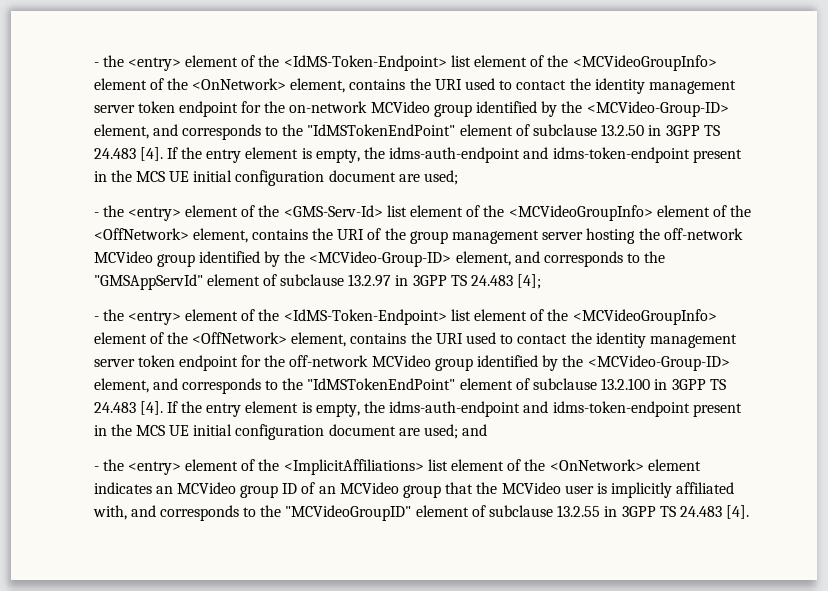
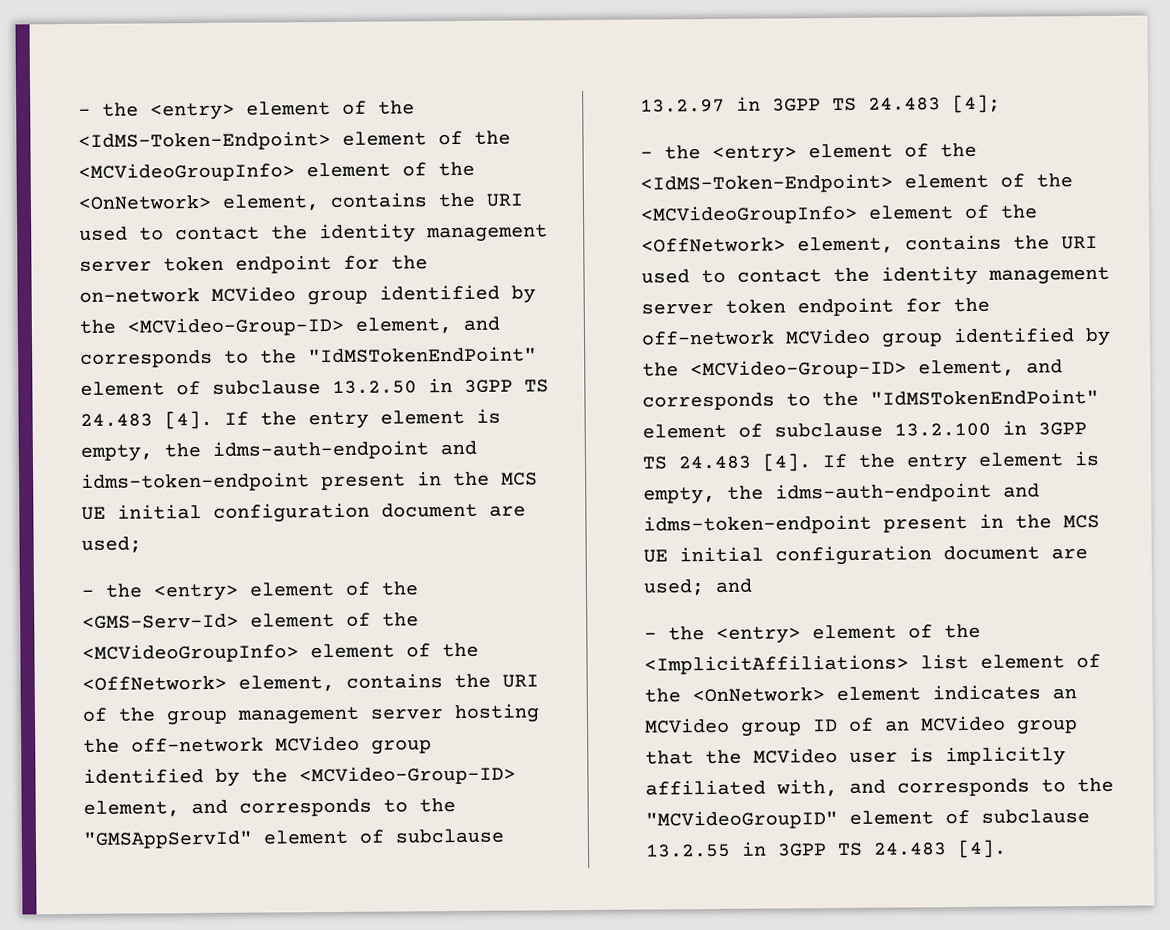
[93,55,471,71] - the <entry> element of the <IdMS-Token-Endpoint> list -> [77,100,415,121] [77,130,331,151] - the <entry> element of the <IdMS-Token-Endpoint>
[386,205,407,217] list -> (239, 621) none
[450,309,471,321] list -> (893, 183) none

